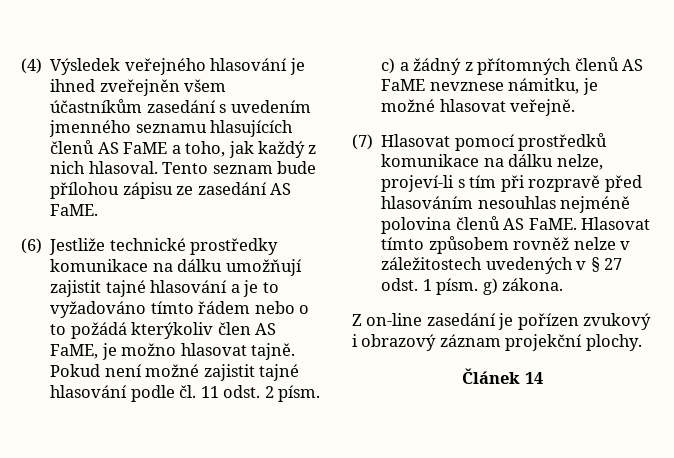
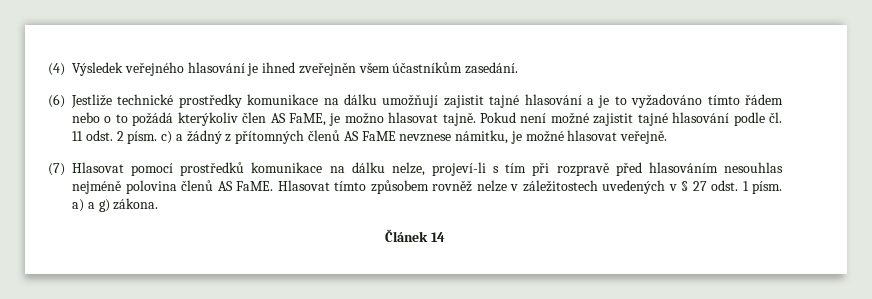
[146,100,311,113] [49,120,294,137] [50,140,317,158] [50,161,317,174] [50,182,292,199] [50,204,99,216] zasedání s uvedením jmenného seznamu hlasujících členů AS FaME a toho, jak každý z nich hlasoval. Tento seznam bude přílohou zápisu ze zasedání AS FaME. -> [465,62,519,74] zasedání.
(479, 286) none -> [72,199,95,212] a) a
[352,313,652,330] [352,334,642,351] // Z on-line zasedání je pořízen zvukový i obrazový záznam projekční plochy. -> (159, 204) none

